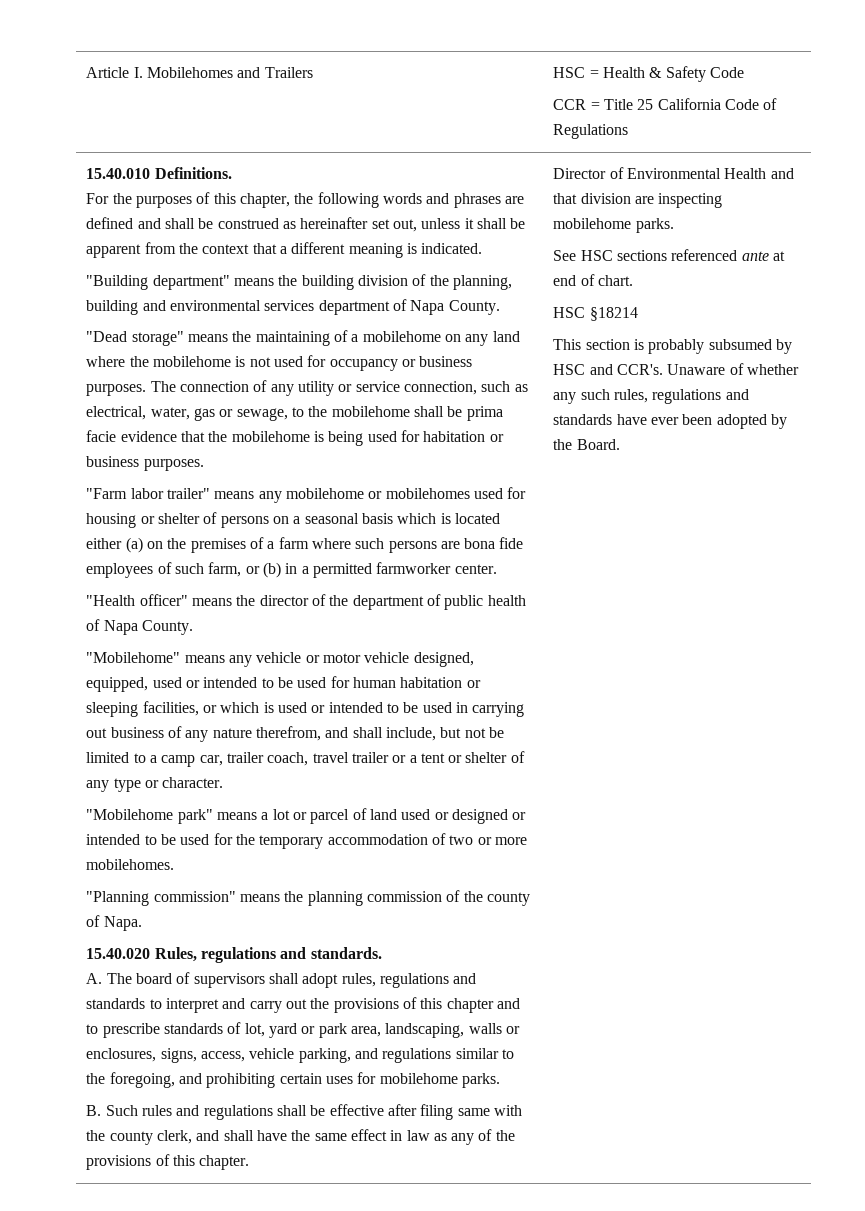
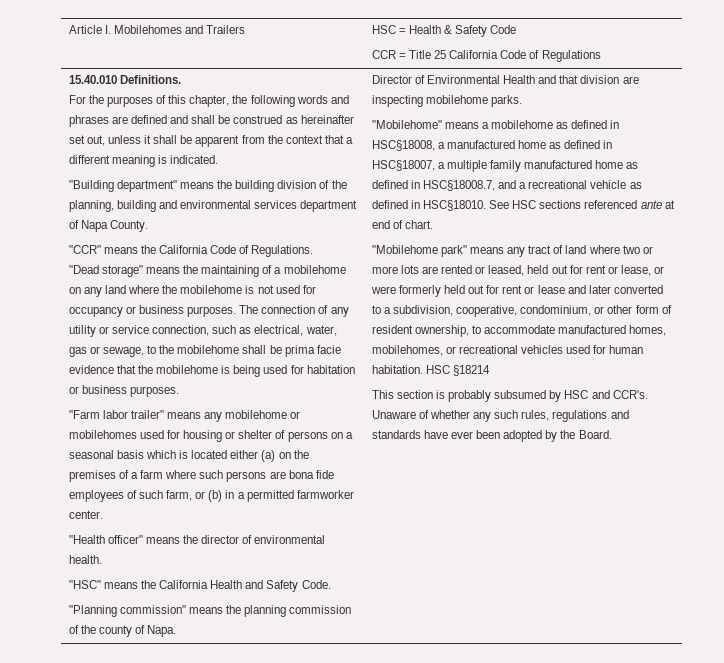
(500, 307) none -> [68,245,314,257] // "CCR" means the California Code of Regulations.
[329,594,526,610] [86,619,193,635] [86,652,474,667] [86,676,481,692] [86,701,525,717] [86,726,504,742] [86,751,525,767] [86,777,224,792] [86,808,527,824] [86,833,527,849] [86,859,175,870] the department of public health of Napa County. // "Mobilehome" means any vehicle or motor vehicle designed, equipped, used or intended to be used for human habitation or sleeping facilities, or which is used or intended to be used in carrying out business of any nature therefrom, and shall include, but not be limited to a camp car, trailer coach, travel trailer or a tent or shelter of any type or character. // "Mobilehome park" means a lot or parcel of land used or designed or intended to be used for the temporary accommodation of two or more mobilehomes. -> [254,535,326,544] [68,555,102,564] [68,580,331,592] environmental health. // "HSC" means the California Health and Safety Code.
[86,947,382,963] [86,972,477,988] [86,997,520,1013] [86,1022,520,1038] [86,1048,514,1063] [86,1072,500,1088] [86,1104,522,1120] [86,1129,515,1145] [86,1154,250,1170] // 15.40.020 Rules, regulations and standards. // A. The board of supervisors shall adopt rules, regulations and standards to interpret and carry out the provisions of this chapter and to prescribe standards of lot, yard or park area, landscaping, walls or enclosures, signs, access, vehicle parking, and regulations similar to the foregoing, and prohibiting certain uses for mobilehome parks. // B. Such rules and regulations shall be effective after filing same with the county clerk, and shall have the same effect in law as any of the provisions of this chapter. -> (177, 631) none
(674, 225) none -> [371,120,620,129] [371,140,613,151] [371,160,639,172] [371,180,642,191] [371,200,487,211] "Mobilehome" means a mobilehome as defined in HSC§18008, a manufactured home as defined in HSC§18007, a multiple family manufactured home as defined in HSC§18008.7, and a recreational vehicle as defined in HSC§18010.
(633, 280) none -> [371,245,653,257] [371,265,665,276] [370,285,663,297] [371,305,672,317] [371,325,667,337] [371,345,644,356] [371,365,423,374] "Mobilehome park" means any tract of land where two or more lots are rented or leased, held out for rent or lease, or were formerly held out for rent or lease and later converted to a subdivision, cooperative, condominium, or other form of resident ownership, to accommodate manufactured homes, mobilehomes, or recreational vehicles used for human habitation.

